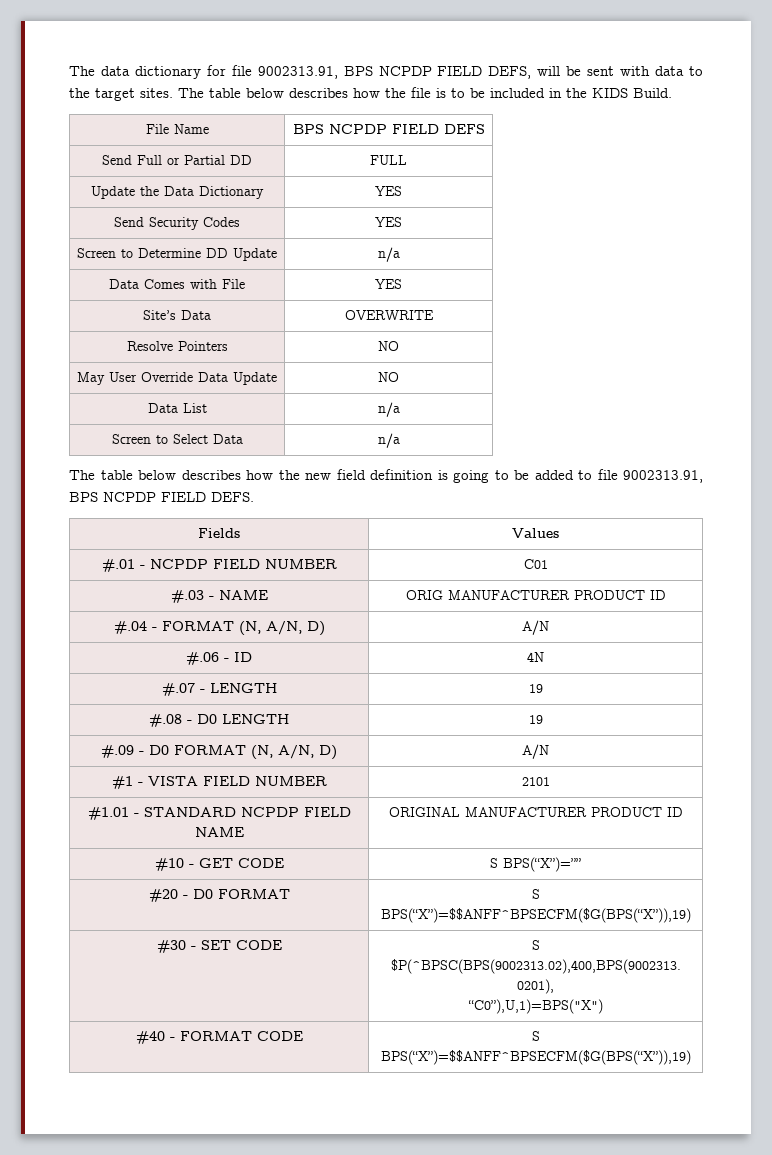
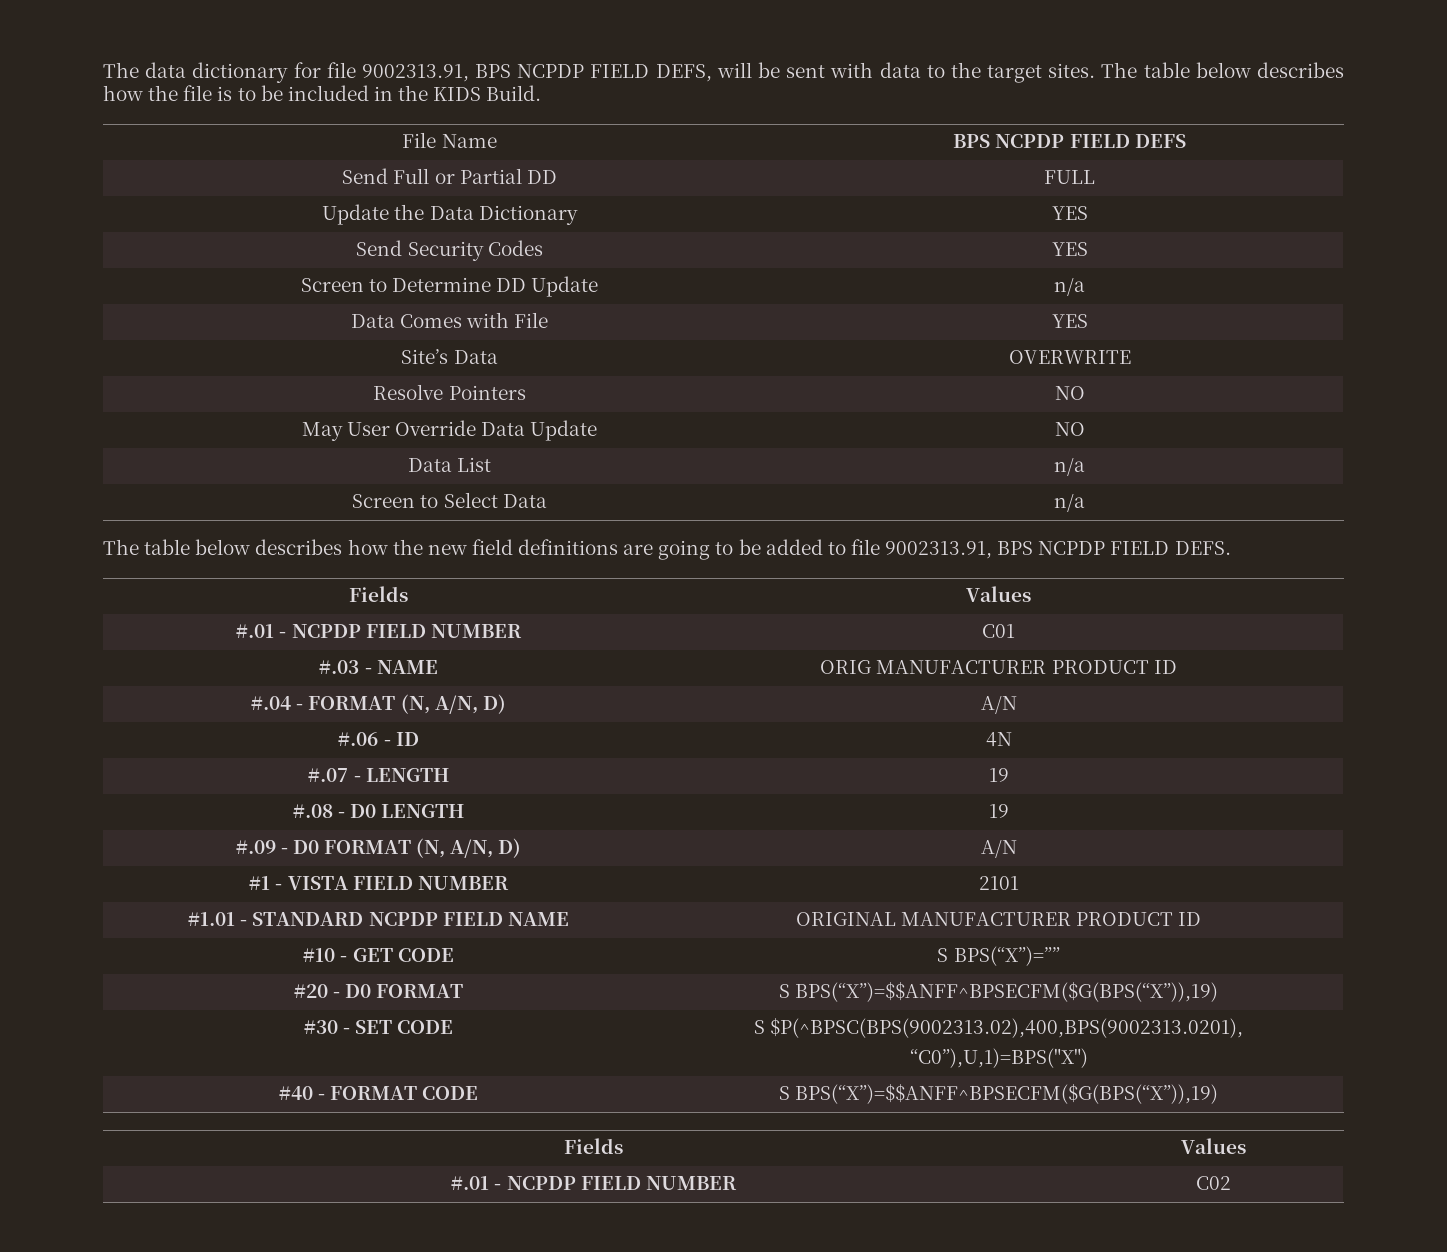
[370,469,448,480] definition is -> [518,539,654,555] definitions are
(691, 1057) none -> [564,1138,623,1154] [1181,1138,1246,1154] [451,1176,737,1190] [1196,1176,1231,1190] // Fields | Values // #.01 - NCPDP FIELD NUMBER | C02

